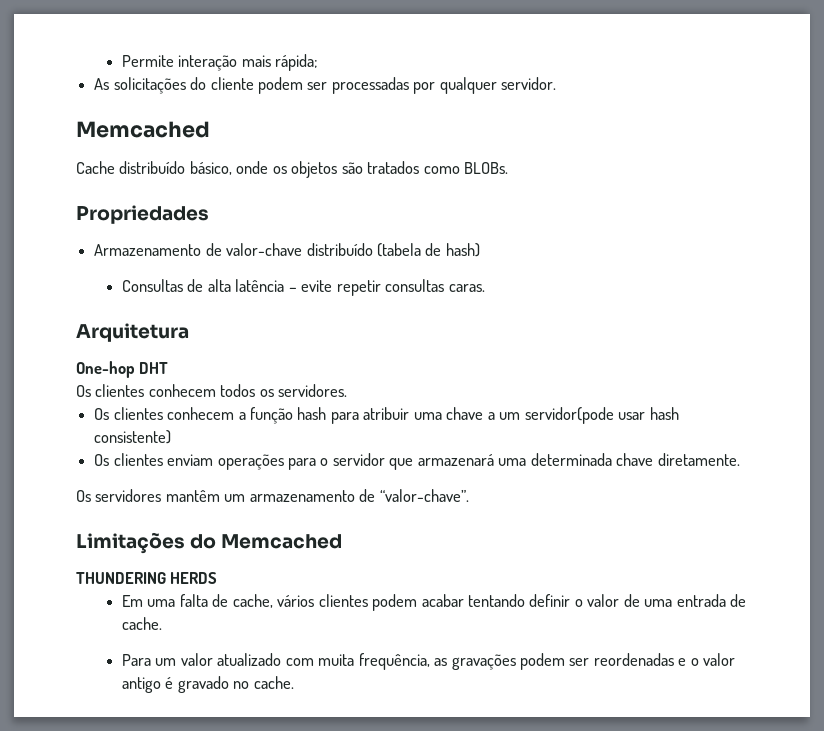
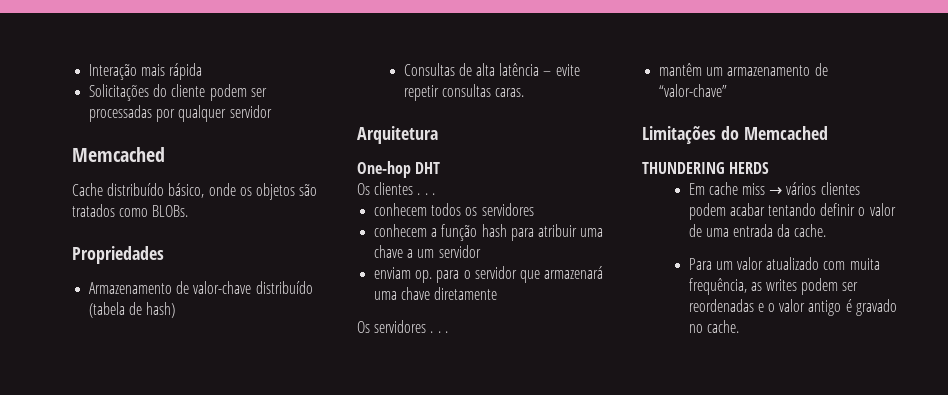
[121,54,319,71] [94,77,186,94] Permite interação mais rápida; // As solicitações -> [89,63,203,80] [89,84,150,101] Interação mais rápida // Solicitações
[501,77,557,90] servidor. -> [229,105,272,118] servidor
[148,384,348,397] [94,407,163,420] conhecem todos os servidores. // Os clientes -> [417,193,435,195] [374,203,534,216] . . . // conhecem todos os servidores //
[524,407,679,424] [94,430,172,444] [94,453,284,470] servidor(pode usar hash consistente) // Os clientes enviam operações -> [438,245,481,258] [374,267,433,283] servidor // enviam op.
[530,453,740,466] determinada chave diretamente. -> [401,287,498,300] chave diretamente
(162, 495) none -> [430,331,448,333] . . . //
[379,489,469,502] “valor-chave”. -> [659,84,728,97] “valor-chave”
[147,594,273,608] uma falta de cache, -> [708,182,783,195] cache miss →
[730,594,747,607] de -> [777,224,791,237] da
[451,654,516,670] gravações -> [765,279,797,291] writes

